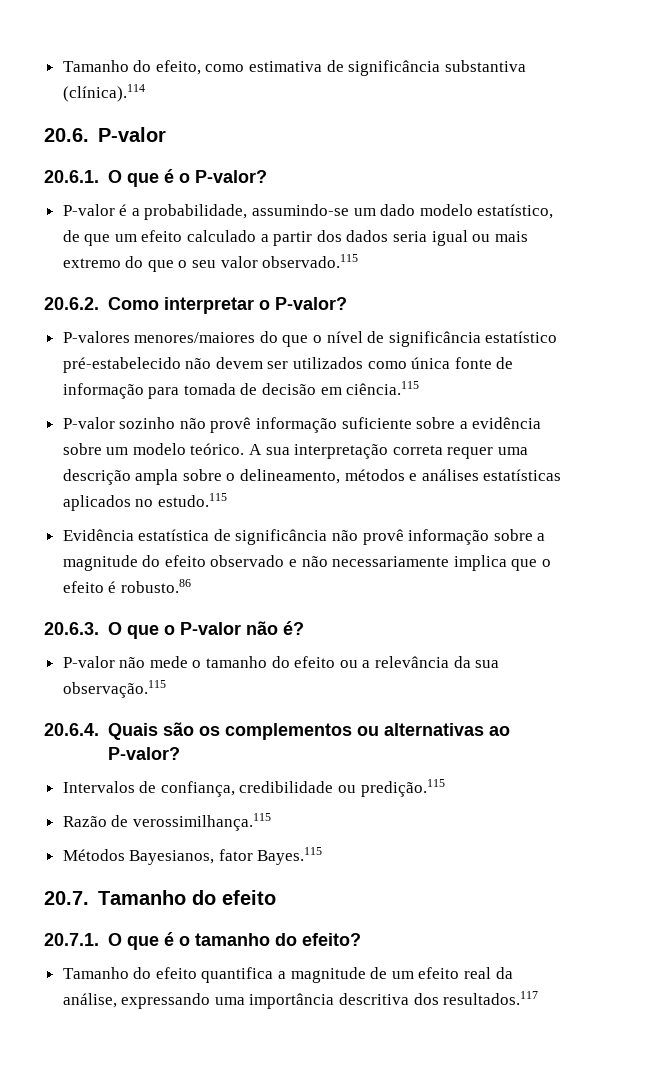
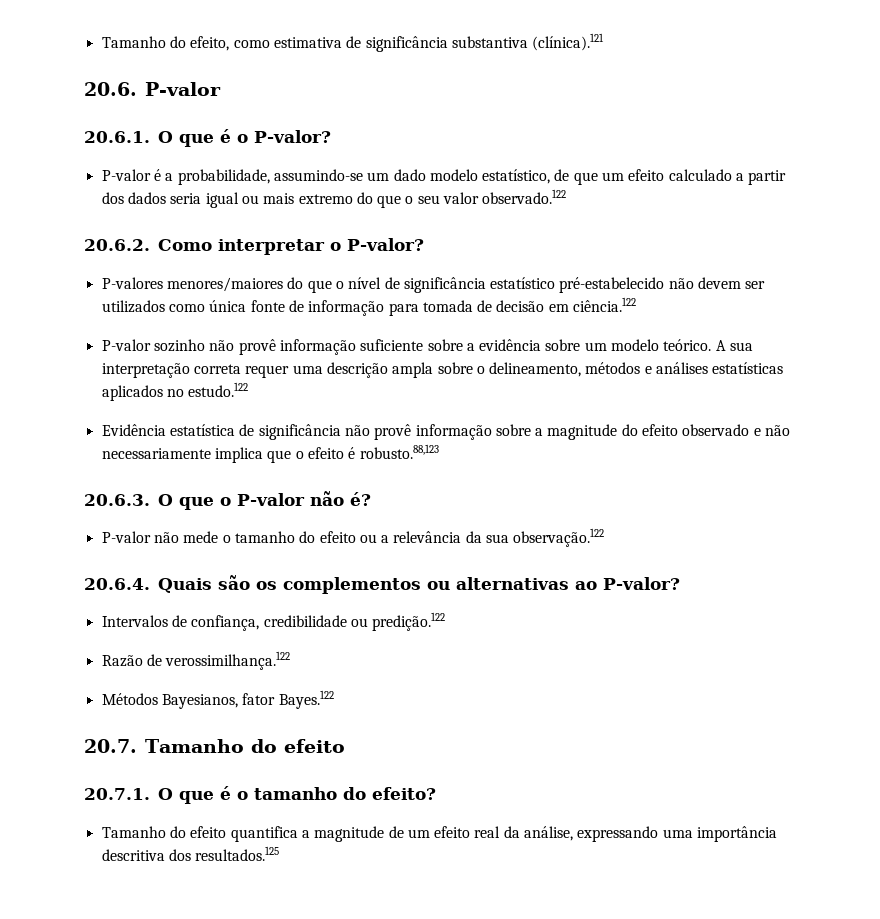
[62,84,145,102] (clínica).114 -> [532,33,605,51] (clínica).121
[262,254,359,268] observado.115 -> [482,189,567,204] observado.122
[346,381,420,395] ciência.115 -> [573,297,637,312] ciência.122
[157,493,227,507] estudo.115 -> [188,382,249,397] estudo.122
[120,579,191,593] robusto.86 -> [359,444,439,459] robusto.88,123
[62,680,166,698] observação.115 -> [513,528,605,547] observação.122
[360,779,445,797] predição.115 -> [372,612,446,631] predição.122
[132,813,271,831] verossimilhança.115 -> [165,651,291,670] verossimilhança.122
[257,847,323,865] Bayes.115 -> [278,690,334,709] Bayes.122
[443,991,539,1005] resultados.117 -> [195,846,280,861] resultados.125

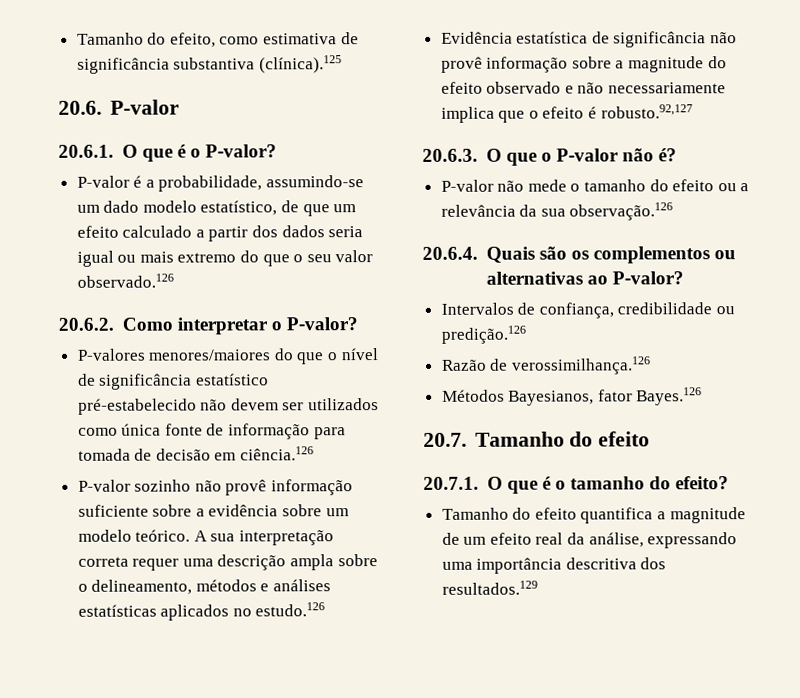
[532,33,605,51] (clínica).121 -> [258,55,342,74] (clínica).125
[482,189,567,204] observado.122 -> [76,273,174,288] observado.126
[573,297,637,312] ciência.122 -> [240,446,315,461] ciência.126
[188,382,249,397] estudo.122 -> [255,602,326,617] estudo.126
[359,444,439,459] robusto.88,123 -> [600,104,693,119] robusto.92,127
[513,528,605,547] observação.122 -> [569,202,674,221] observação.126
[372,612,446,631] predição.122 -> [440,325,526,344] predição.126
[165,651,291,670] verossimilhança.122 -> [511,356,651,375] verossimilhança.126
[278,690,334,709] Bayes.122 -> [636,387,703,406] Bayes.126
[195,846,280,861] resultados.125 -> [441,580,538,595] resultados.129

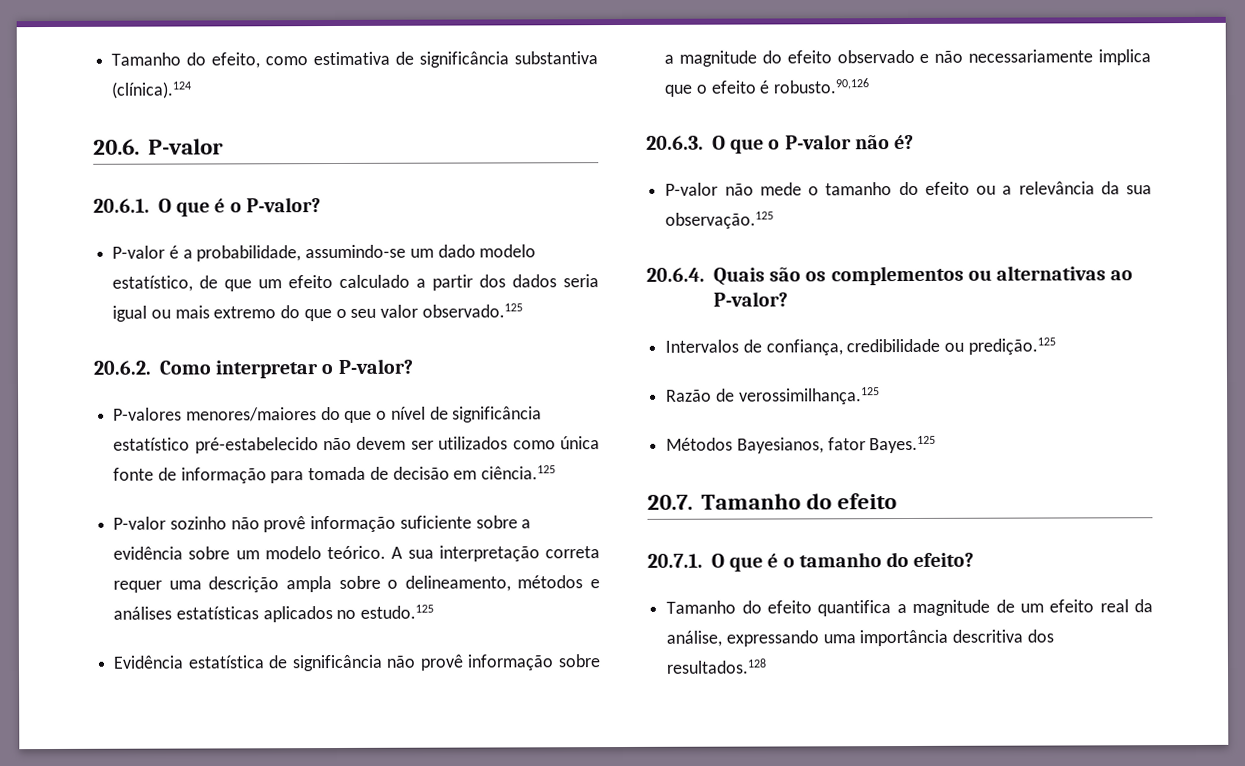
[258,55,342,74] (clínica).125 -> [111,81,193,99] (clínica).124
[76,273,174,288] observado.126 -> [421,303,523,318] observado.125
[240,446,315,461] ciência.126 -> [481,465,557,480] ciência.125
[255,602,326,617] estudo.126 -> [360,604,435,619] estudo.125
[600,104,693,119] robusto.92,127 -> [773,78,870,94] robusto.90,126
[569,202,674,221] observação.126 -> [665,211,775,229] observação.125
[440,325,526,344] predição.126 -> [967,337,1056,355] predição.125
[511,356,651,375] verossimilhança.126 -> [738,387,880,405] verossimilhança.125
[636,387,703,406] Bayes.126 -> [869,435,937,454] Bayes.125
[441,580,538,595] resultados.129 -> [666,658,768,674] resultados.128

